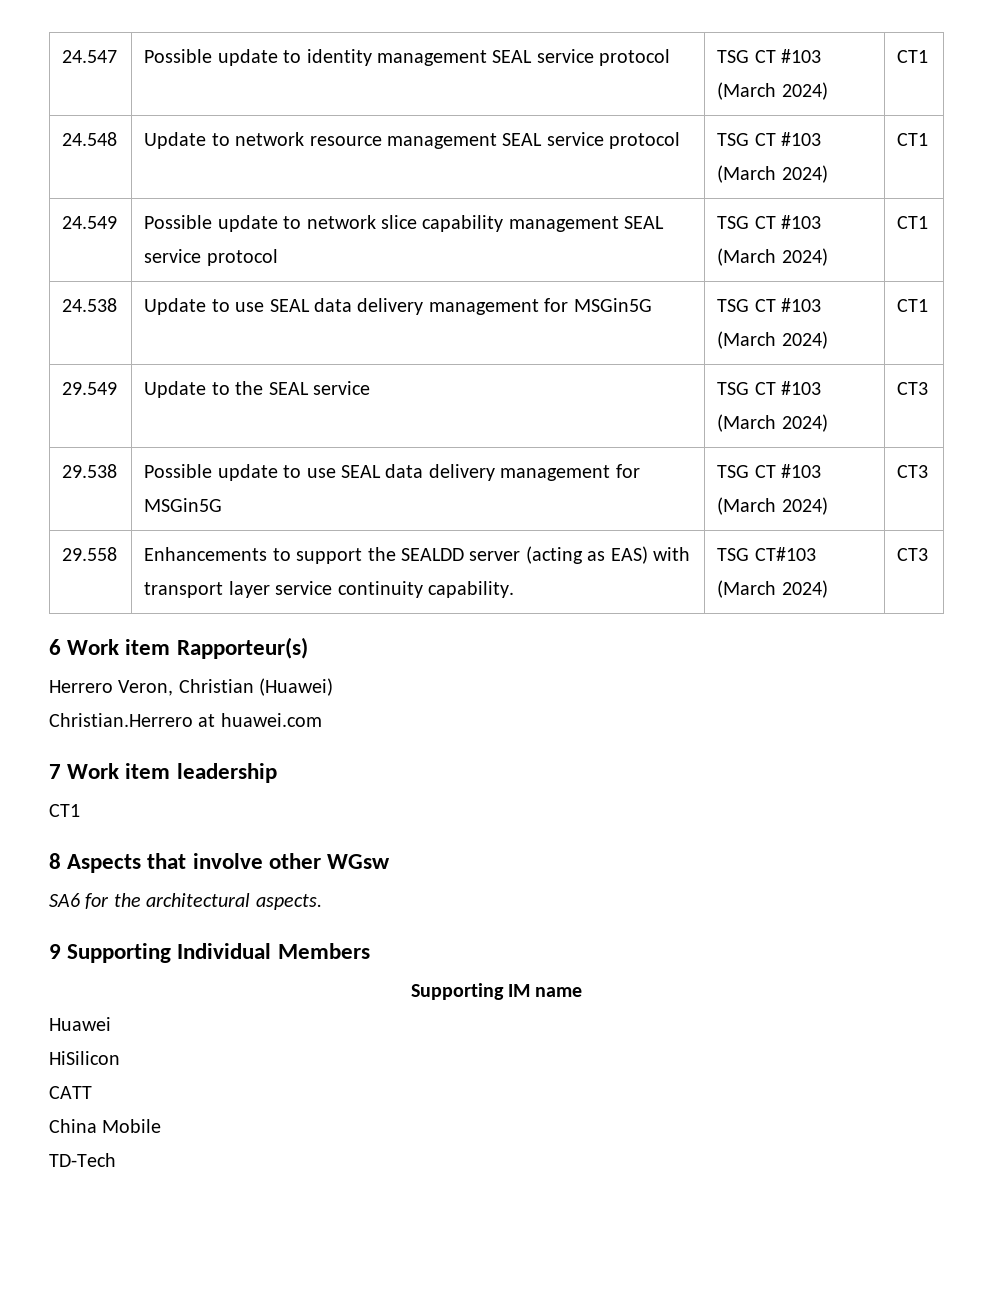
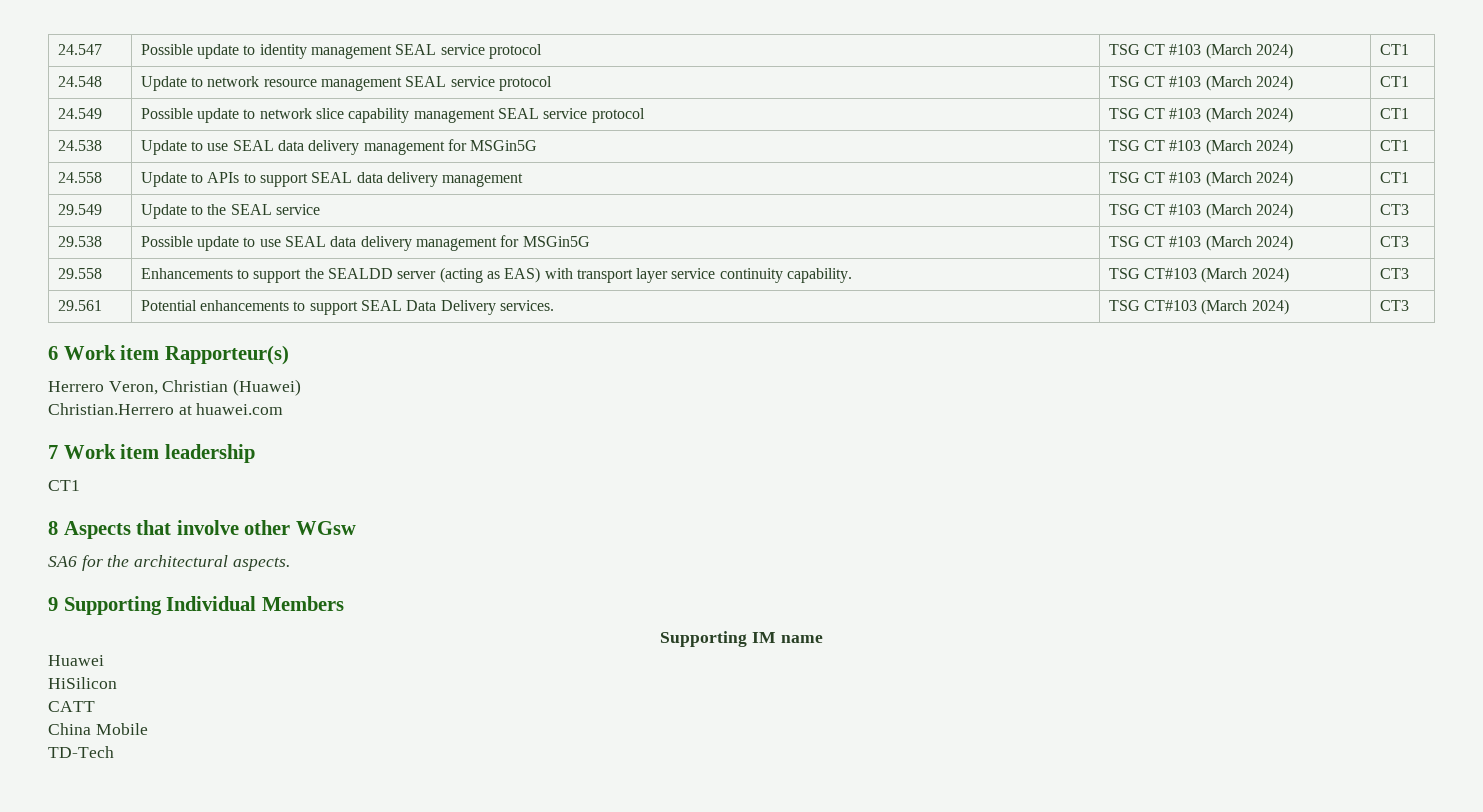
(929, 305) none -> [57,172,102,183] [140,172,524,187] [1108,171,1293,187] [1379,172,1409,183] // 24.558 | Update to APIs to support SEAL data delivery management | TSG CT #103 (March 2024) | CT1
(929, 554) none -> [57,300,102,311] [140,300,554,315] [1108,299,1289,315] [1379,300,1409,311] // 29.561 | Potential enhancements to support SEAL Data Delivery services. | TSG CT#103 (March 2024) | CT3

